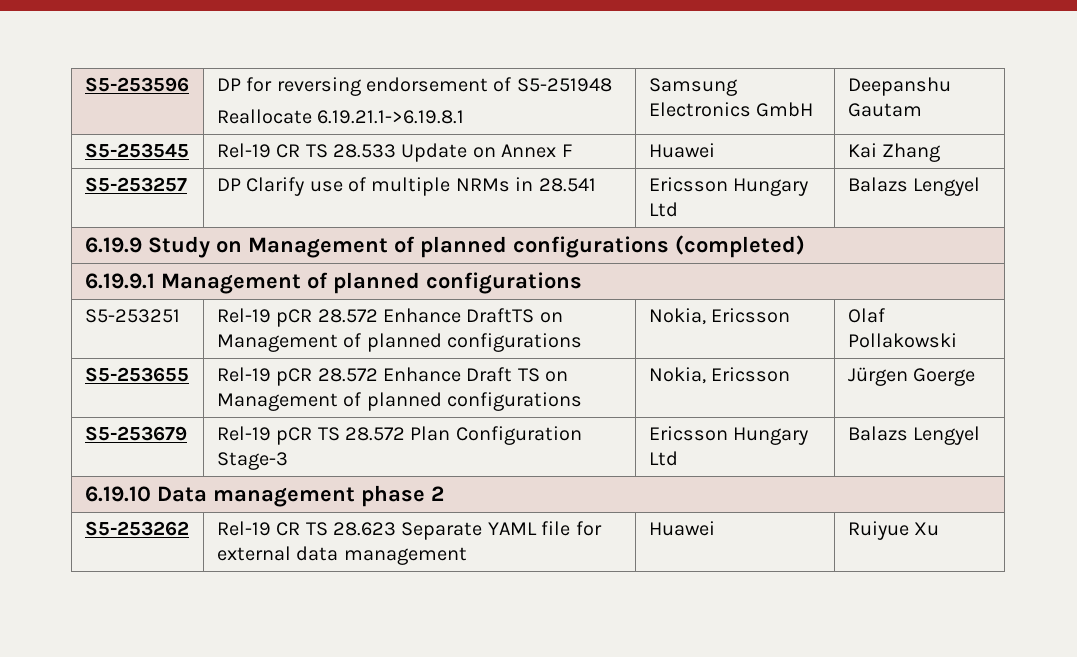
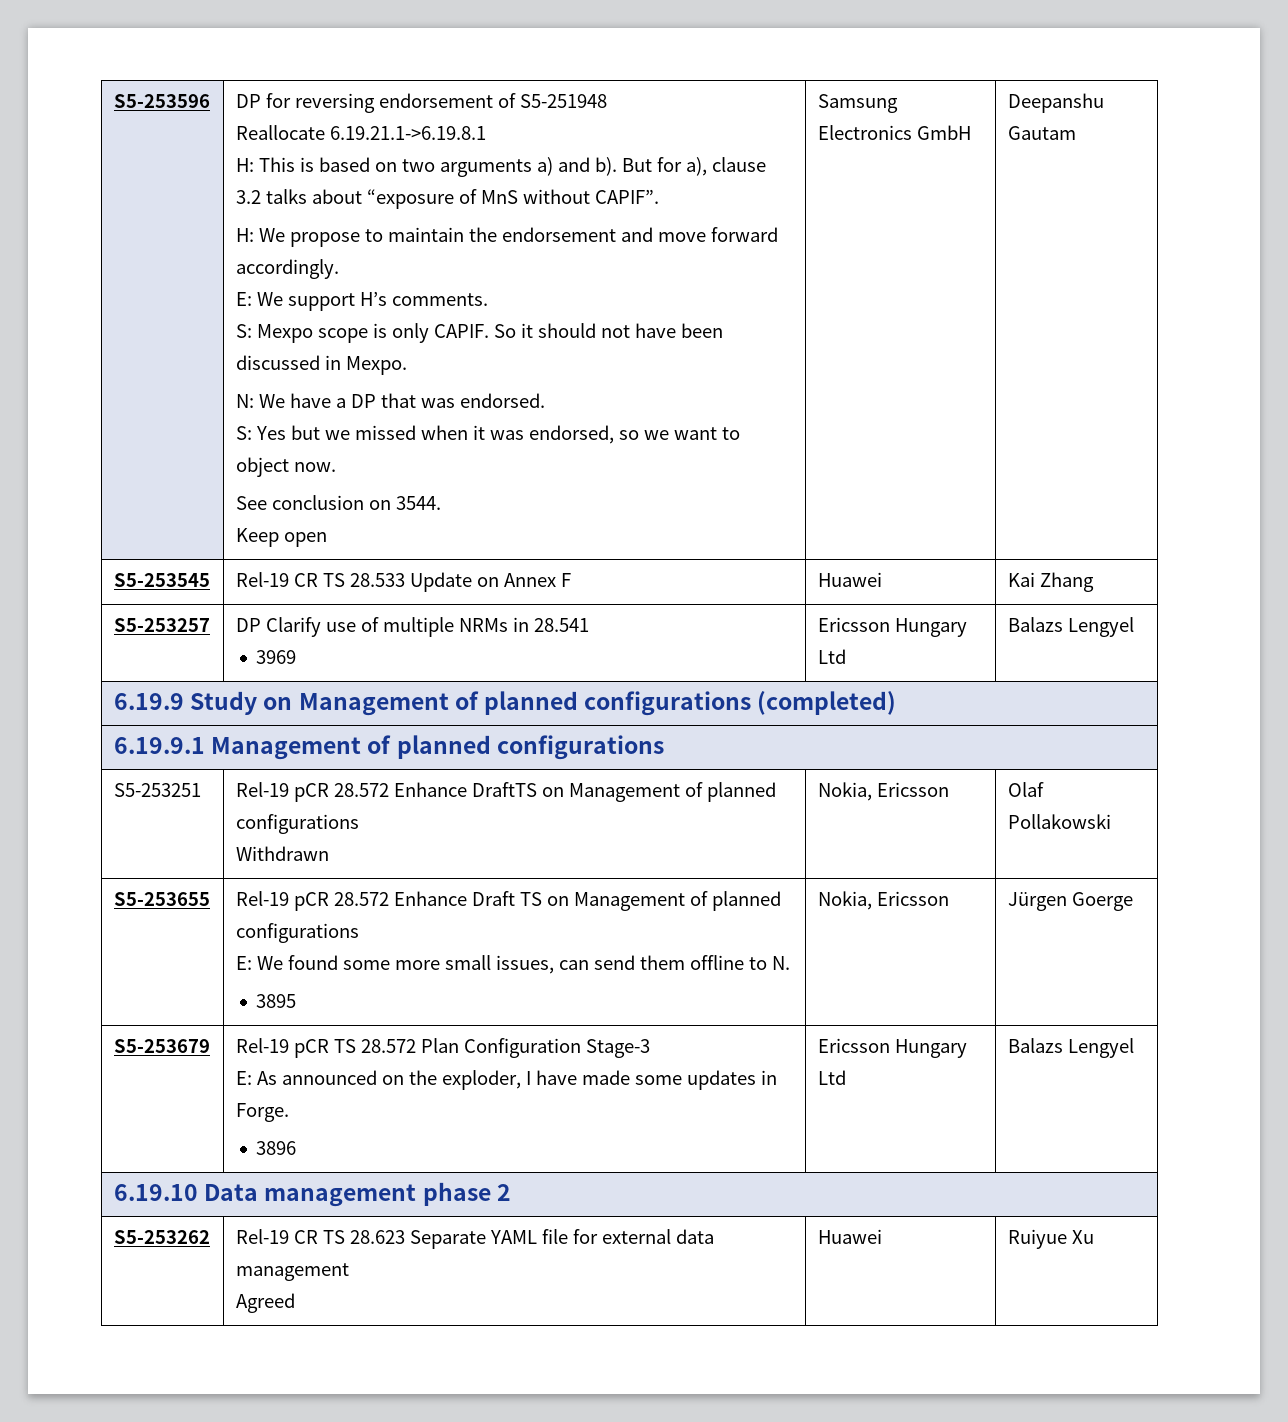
(465, 117) none -> [235,157,766,177] [235,189,659,209] [235,227,778,247] [235,259,339,279] [235,291,488,311] [235,323,723,343] [235,355,407,375] [235,393,545,408] [235,425,740,444] [235,457,336,477] [235,495,441,510] [235,528,327,547] // H: This is based on two arguments a) and b). But for a), clause 3.2 talks about “exposure of MnS without CAPIF”. // H: We propose to maintain the endorsement and move forward accordingly. // E: We support H’s comments. // S: Mexpo scope is only CAPIF. So it should not have been discussed in Mexpo. // N: We have a DP that was endorsed. // S: Yes but we missed when it was endorsed, so we want to object now. // See conclusion on 3544. // Keep open
(596, 185) none -> [256,650,297,664] // 3969
(583, 342) none -> [235,846,329,861] // Withdrawn
(583, 401) none -> [235,955,790,974] [256,994,297,1008] // E: We found some more small issues, can send them offline to N. // 3895
(288, 461) none -> [235,1070,777,1090] [235,1103,289,1122] [256,1141,297,1155] // E: As announced on the exploder, I have made some updates in Forge. // 3896
(467, 556) none -> [235,1293,295,1313] // Agreed

